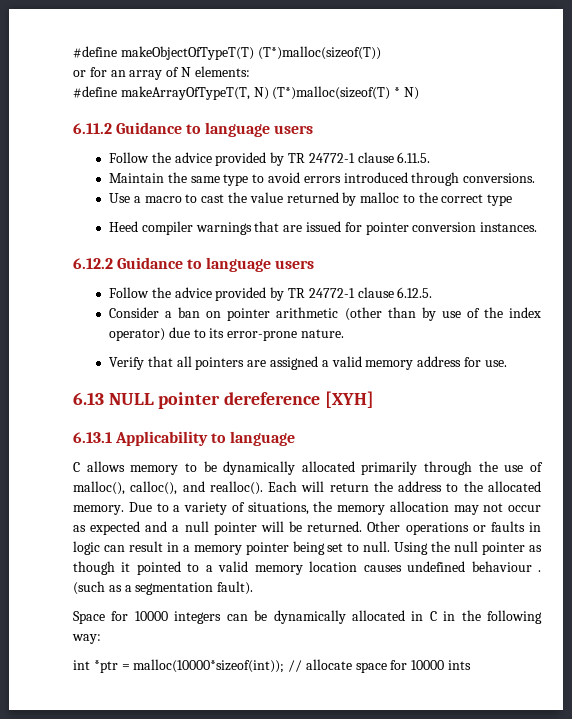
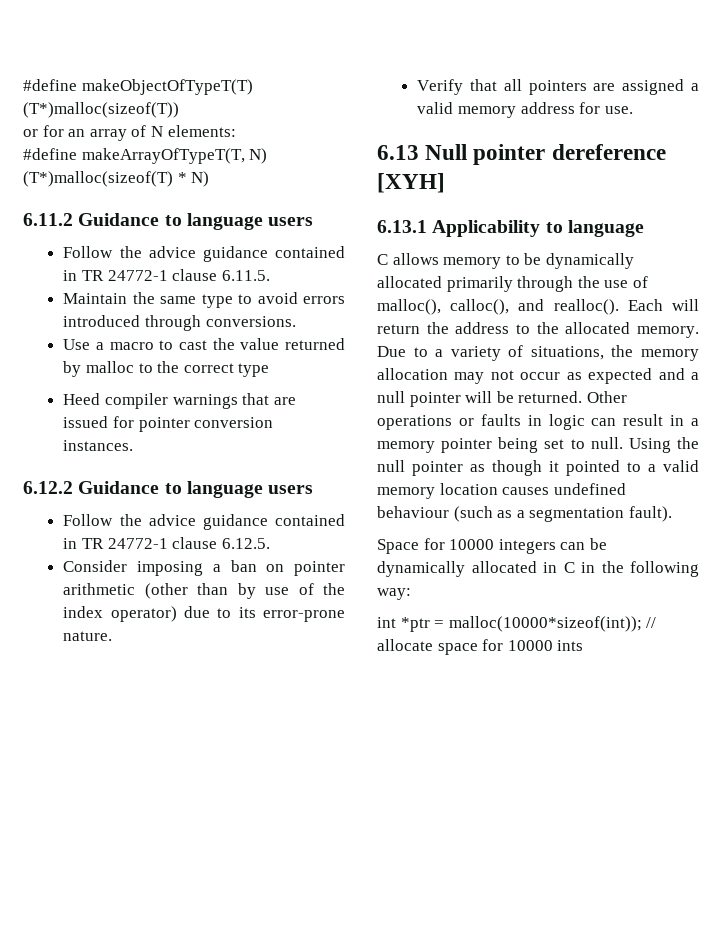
[215,152,285,166] provided by -> [202,246,345,262] [63,270,78,281] guidance contained in
[215,287,285,301] provided by -> [202,514,345,530] [63,538,78,549] guidance contained in
(160, 312) none -> [137,561,204,576] imposing
[108,393,154,405] NULL -> [425,144,468,160] Null
[538,570,541,572] . -> (449, 512) none

